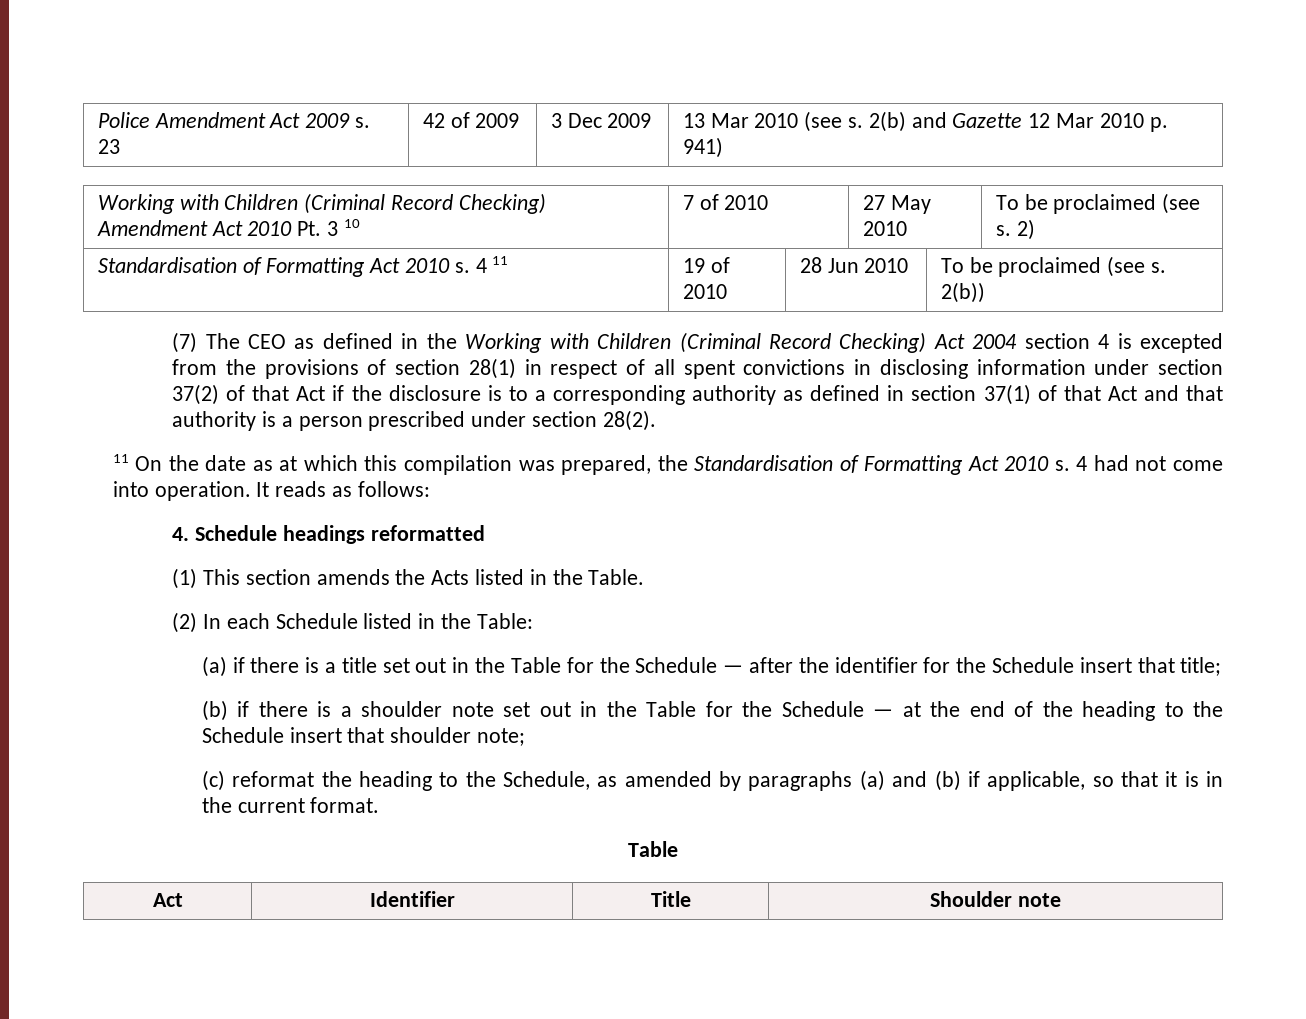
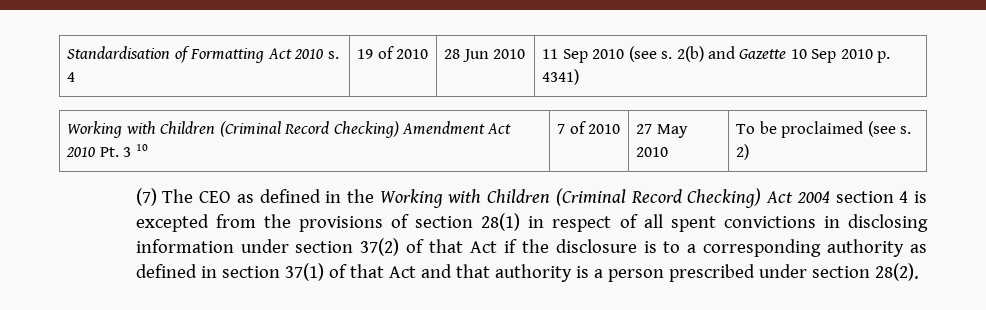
[97,112,370,128] [97,139,120,154] [422,112,520,128] [550,113,652,128] [682,113,749,128] Police Amendment Act 2009 s. 23 | 42 of 2009 | 3 Dec 2009 | 13 Mar -> [67,46,339,63] [67,72,76,82] [357,46,429,59] [444,49,526,62] [542,49,588,63] Standardisation of Formatting Act 2010 s. 4 | 19 of 2010 | 28 Jun 2010 | 11 Sep
[1028,113,1095,128] 12 Mar -> [790,49,837,63] 10 Sep
[682,137,723,158] 941) -> [542,69,580,85] 4341)
[97,256,509,277] [682,257,730,273] [682,284,727,299] [799,257,909,273] [940,256,1166,277] [940,282,985,303] // Standardisation of Formatting Act 2010 s. 4 11 | 19 of 2010 | 28 Jun 2010 | To be proclaimed (see s. 2(b)) -> (750, 152) none
[112,454,1223,475] [112,481,430,501] [172,525,485,544] [172,568,645,589] [172,612,533,633] [201,656,1222,677] [201,700,1224,721] [201,727,526,746] [201,770,1224,791] [201,797,380,813] [628,841,678,857] [152,893,183,907] [369,891,455,907] [650,891,691,907] [930,891,1061,907] // 11 On the date as at which this compilation was prepared, the Standardisation of Formatting Act 2010 s. 4 had not come into operation. It reads as follows: // 4. Schedule headings reformatted // (1) This section amends the Acts listed in the Table. // (2) In each Schedule listed in the Table: // (a) if there is a title set out in the Table for the Schedule — after the identifier for the Schedule insert that title; // (b) if there is a shoulder note set out in the Table for the Schedule — at the end of the heading to the Schedule insert that shoulder note; // (c) reformat the heading to the Schedule, as amended by paragraphs (a) and (b) if applicable, so that it is in the current format. // Table // Act | Identifier | Title | Shoulder note -> (919, 272) none

